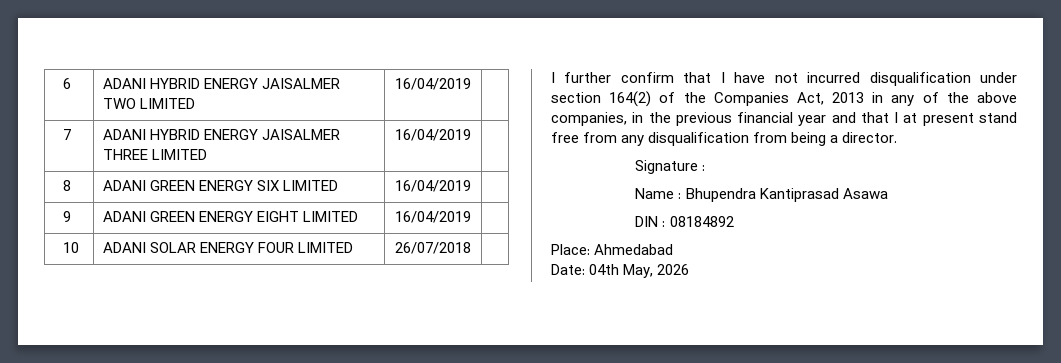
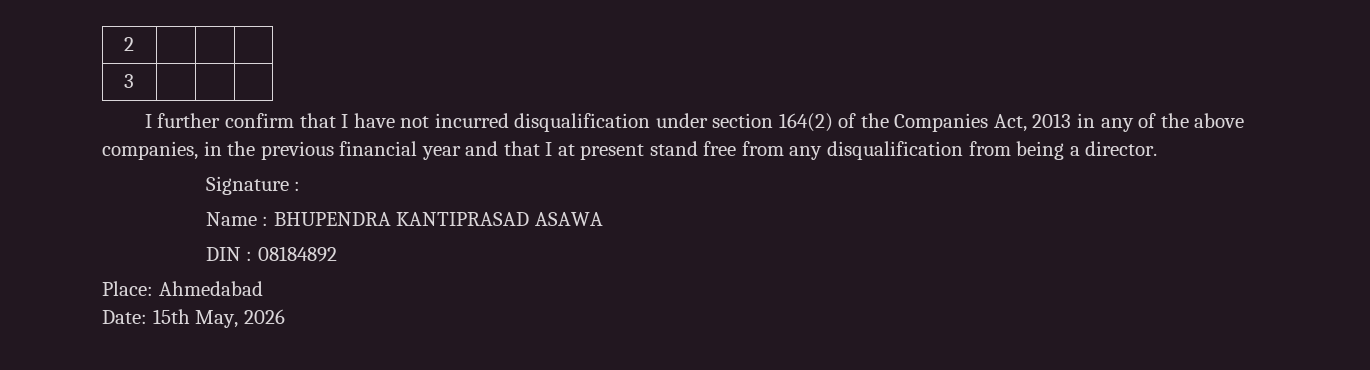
[62,78,71,89] [102,78,341,89] [102,98,195,109] [395,78,471,90] [62,129,71,140] [102,129,341,140] [102,149,207,160] [395,129,471,141] [62,180,71,191] [102,180,339,191] [395,180,471,192] [62,211,71,222] [102,211,359,222] [395,211,471,223] [62,242,79,253] [102,242,354,253] [395,242,471,254] 6 | ADANI HYBRID ENERGY JAISALMER TWO LIMITED | 16/04/2019 | // 7 | ADANI HYBRID ENERGY JAISALMER THREE LIMITED | 16/04/2019 | // 8 | ADANI GREEN ENERGY SIX LIMITED | 16/04/2019 | // 9 | ADANI GREEN ENERGY EIGHT LIMITED | 16/04/2019 | // 10 | ADANI SOLAR ENERGY FOUR LIMITED | 26/07/2018 -> [124,37,135,51] [124,74,135,88] 2 | | | // 3 | |
[685,188,888,202] Bhupendra Kantiprasad Asawa -> [273,212,603,226] BHUPENDRA KANTIPRASAD ASAWA
[589,264,620,275] 04th -> [152,309,190,324] 15th

